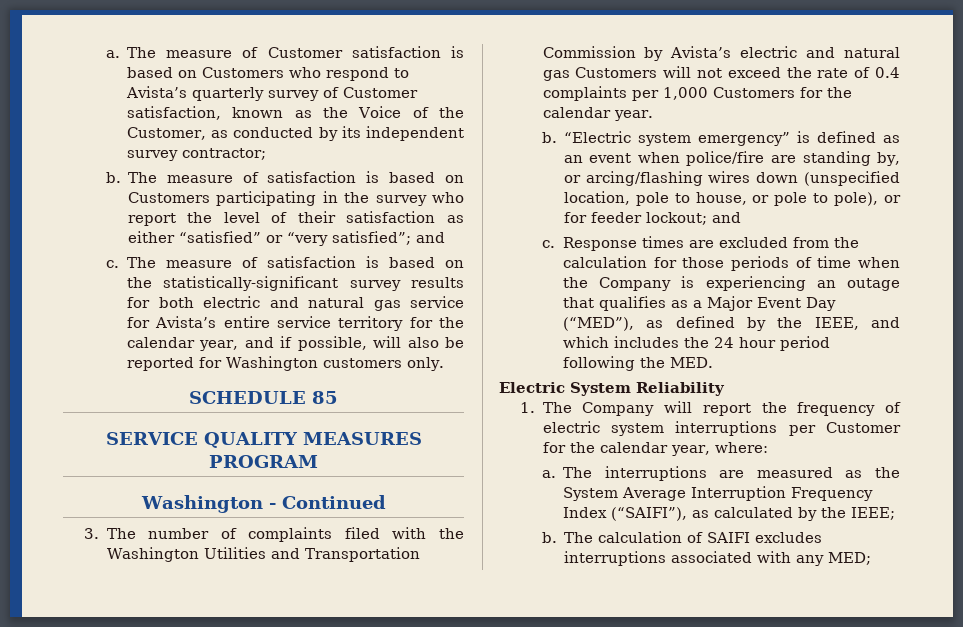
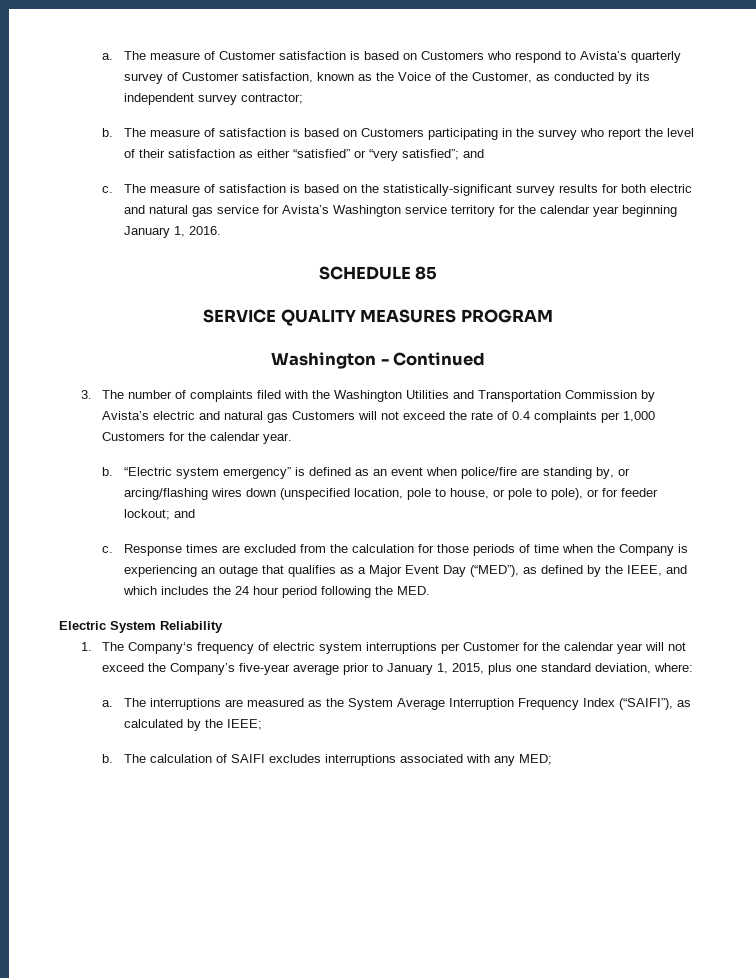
[223,316,270,328] entire -> [332,205,401,217] Washington
[199,336,464,351] [127,356,445,371] year, and if possible, will also be reported for Washington customers only. -> [592,205,677,217] [123,226,221,238] year beginning January 1, 2016.
[582,401,787,416] Company will report the -> [128,642,194,654] Company‘s
[670,445,710,456] year, -> [617,642,687,654] [102,663,652,675] year will not exceed the Company’s five-year average prior to January 1, 2015, plus one standard deviation,

